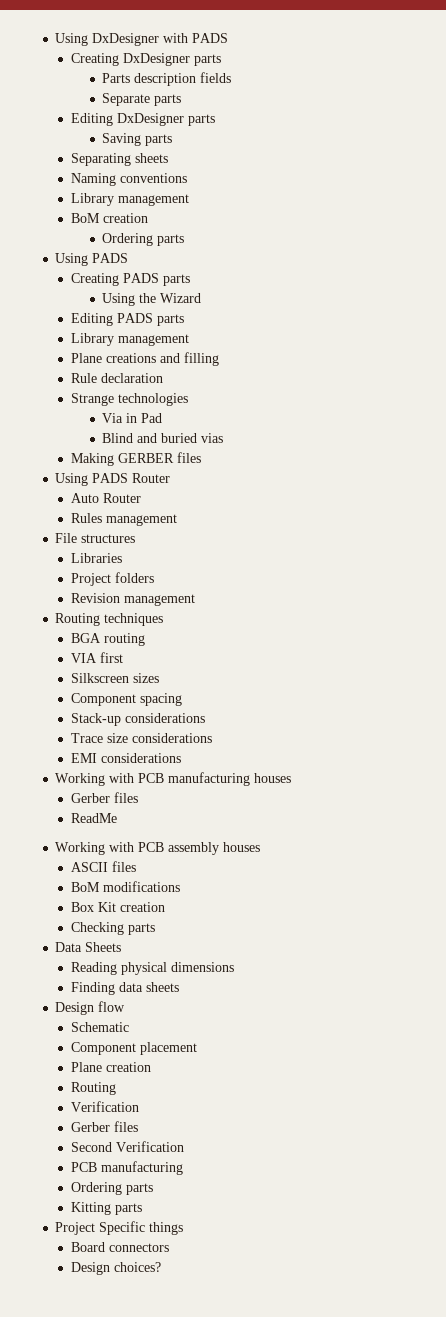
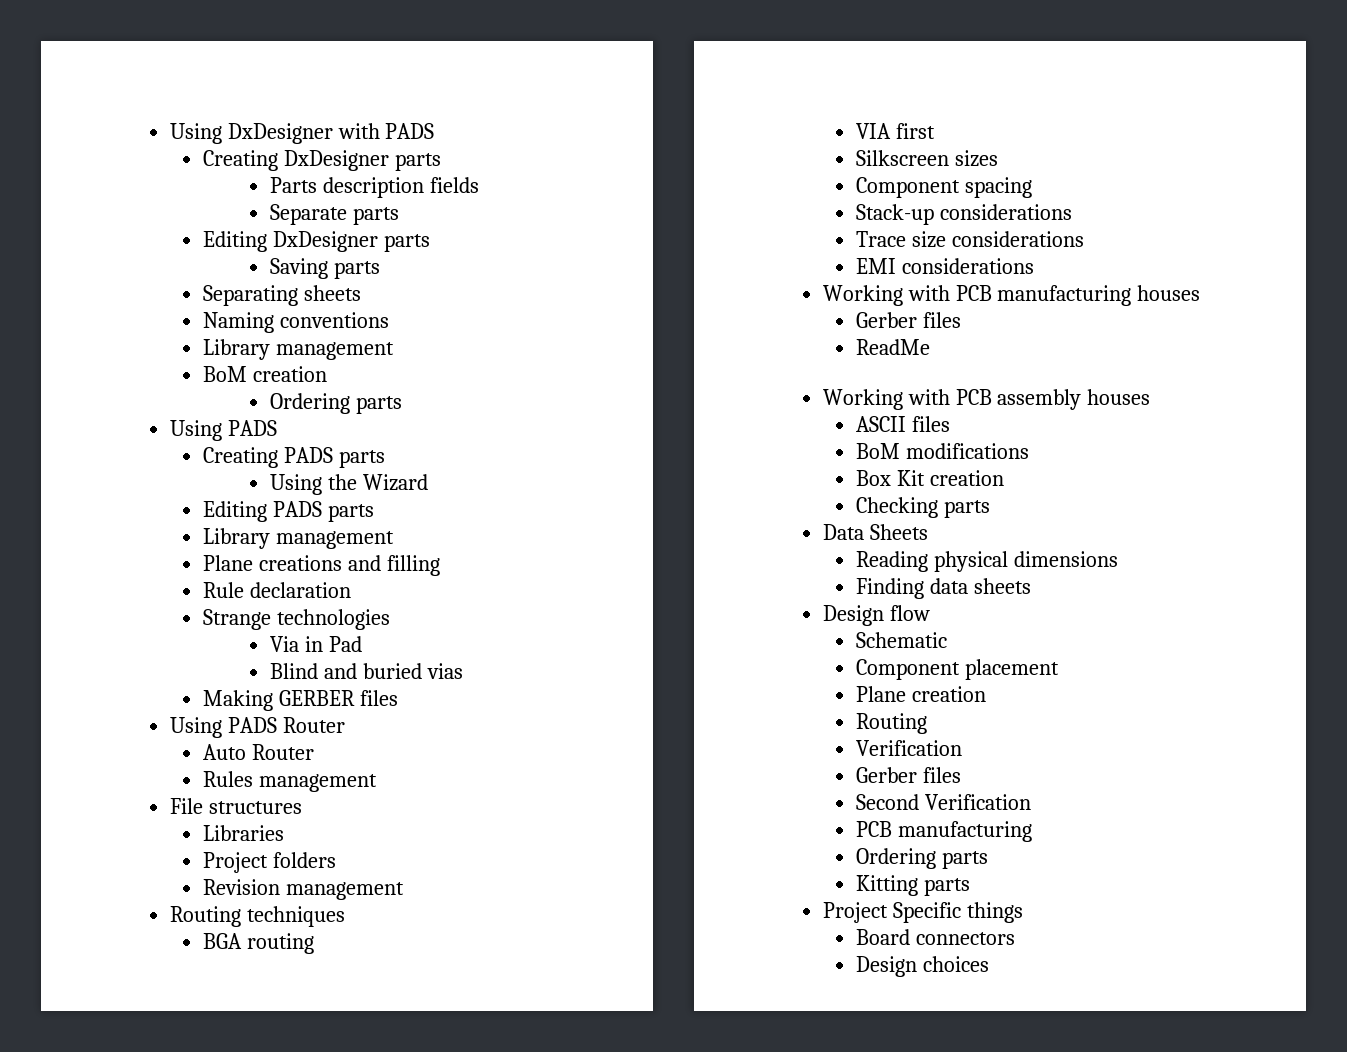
[113,1262,161,1272] choices? -> [923,956,990,972] choices

